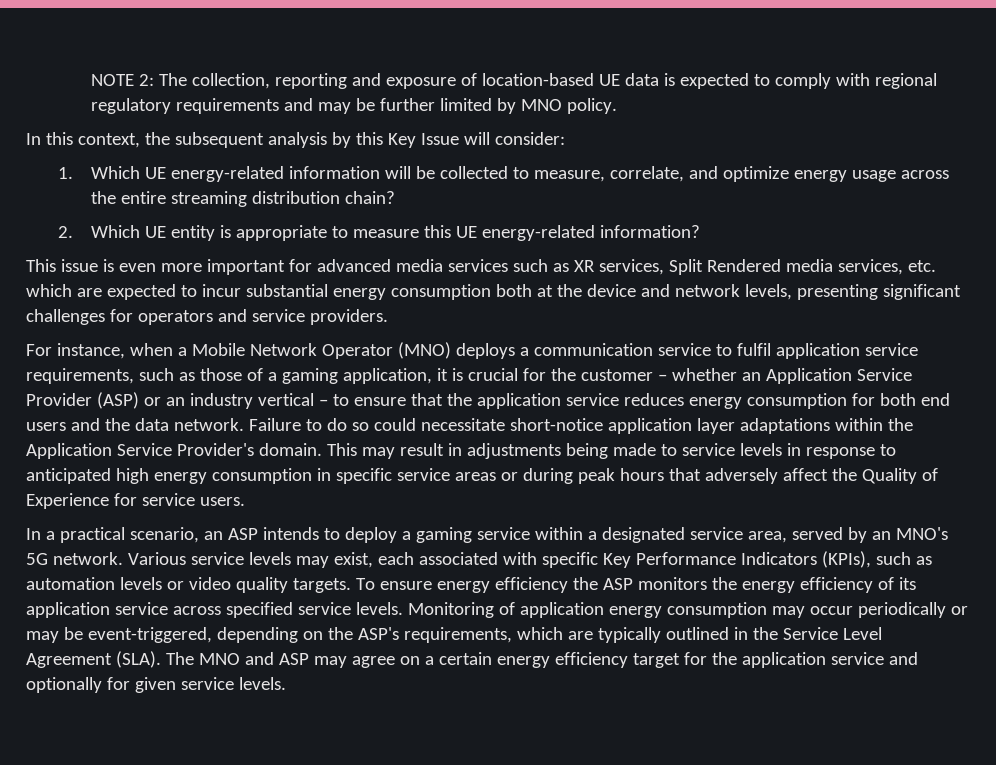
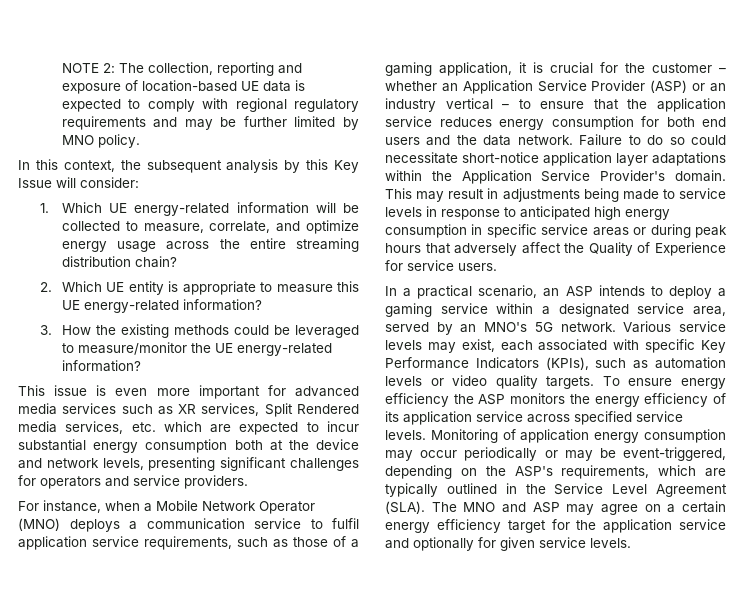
(700, 231) none -> [39,324,359,338] [61,342,332,356] [61,360,141,372] // 3. How the existing methods could be leveraged to measure/monitor the UE energy-related information?

